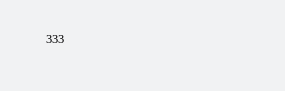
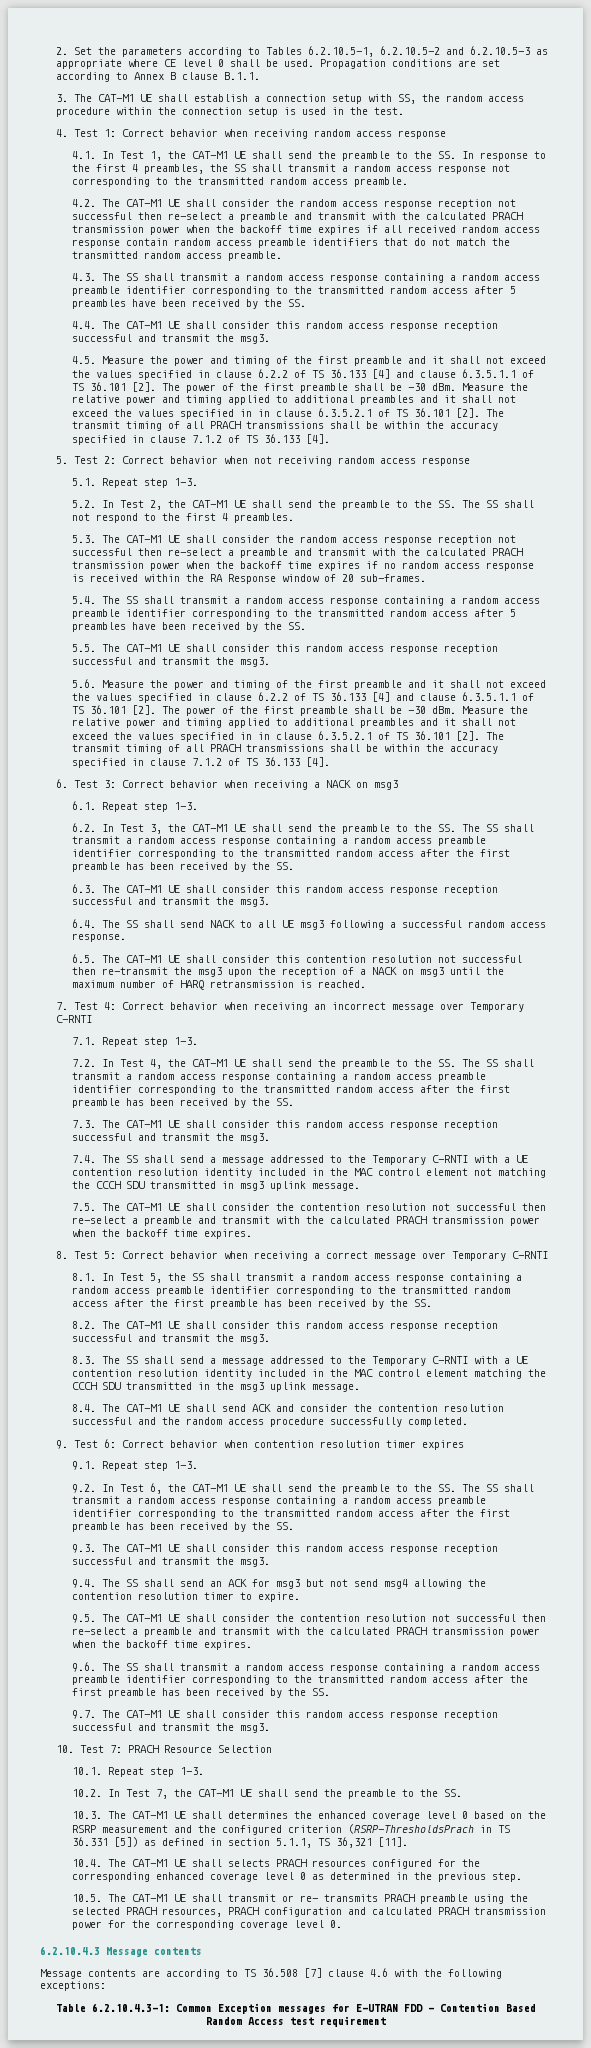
[46,35,65,43] 333 -> [56,46,549,57] [56,59,501,69] [56,72,261,82] [56,94,525,104] [56,107,405,117] [56,129,447,139] [72,151,547,161] [72,164,511,174] [72,177,409,187] [72,199,517,209] [72,212,524,222] [72,225,541,235] [72,238,511,248] [72,251,283,261] [72,273,541,283] [72,286,517,296] [72,299,307,309] [72,321,499,331] [72,334,271,344] [72,356,547,366] [72,369,535,380] [72,382,529,393] [72,395,517,405] [72,408,505,419] [72,421,499,431] [72,434,331,445] [56,456,471,466] [72,478,199,488] [72,500,535,510] [72,513,295,523] [72,535,517,545] [72,548,524,558] [72,561,535,571] [72,574,427,584] [72,596,541,606] [72,609,517,619] [72,622,307,632] [72,644,499,654] [72,657,271,667] [72,679,547,690] [72,692,535,703] [72,705,529,716] [72,718,517,728] [72,731,505,742] [72,744,499,754] [72,757,331,768] [56,779,399,790] [72,801,199,812] [72,823,535,834] [72,836,487,846] [72,849,511,859] [72,862,295,872] [72,884,499,895] [72,897,271,907] [72,919,547,930] [72,933,127,942] [72,954,523,963] [72,967,505,977] [72,980,367,990] [56,1002,525,1012] [56,1015,93,1023] [72,1037,199,1047] [72,1059,535,1069] [72,1072,487,1082] [72,1085,511,1095] [72,1098,295,1108] [72,1120,499,1130] [72,1133,271,1143] [72,1155,529,1165] [72,1168,547,1178] [72,1181,361,1191] [72,1203,547,1211] [72,1216,541,1226] [72,1229,253,1239] [56,1251,549,1261] [72,1273,523,1283] [72,1286,511,1296] [72,1299,433,1309] [72,1321,499,1331] [72,1334,271,1344] [72,1356,529,1366] [72,1369,547,1379] [72,1382,361,1392] [72,1404,505,1412] [72,1417,469,1427] [56,1439,465,1450] [72,1461,199,1471] [72,1483,535,1494] [72,1496,487,1506] [72,1509,511,1519] [72,1522,295,1532] [72,1544,499,1554] [72,1557,271,1567] [72,1579,487,1589] [72,1592,301,1602] [72,1614,547,1623] [72,1627,541,1637] [72,1640,253,1650] [72,1662,541,1673] [72,1675,529,1685] [72,1688,331,1698] [72,1710,499,1720] [72,1723,271,1733] [56,1745,273,1753] [72,1767,205,1777] [72,1789,463,1799] [72,1811,547,1821] [72,1824,511,1835] [72,1837,409,1848] [72,1859,481,1869] [72,1872,523,1882] [72,1894,529,1904] [72,1907,547,1917] [72,1920,343,1930] [40,1946,202,1957] [40,1968,502,1979] [40,1981,106,1991] [55,2003,536,2014] [205,2016,386,2027] 2. Set the parameters according to Tables 6.2.10.5-1, 6.2.10.5-2 and 6.2.10.5-3 as appropriate where CE level 0 shall be used. Propagation conditions are set according to Annex B clause B.1.1. // 3. The CAT-M1 UE shall establish a connection setup with SS, the random access procedure within the connection setup is used in the test. // 4. Test 1: Correct behavior when receiving random access response // 4.1. In Test 1, the CAT-M1 UE shall send the preamble to the SS. In response to the first 4 preambles, the SS shall transmit a random access response not corresponding to the transmitted random access preamble. // 4.2. The CAT-M1 UE shall consider the random access response reception not successful then re-select a preamble and transmit with the calculated PRACH transmission power when the backoff time expires if all received random access response contain random access preamble identifiers that do not match the transmitted random access preamble. // 4.3. The SS shall transmit a random access response containing a random access preamble identifier corresponding to the transmitted random access after 5 preambles have been received by the SS. // 4.4. The CAT-M1 UE shall consider this random access response reception successful and transmit the msg3. // 4.5. Measure the power and timing of the first preamble and it shall not exceed the values specified in clause 6.2.2 of TS 36.133 [4] and clause 6.3.5.1.1 of TS 36.101 [2]. The power of the first preamble shall be -30 dBm. Measure the relative power and timing applied to additional preambles and it shall not exceed the values specified in in clause 6.3.5.2.1 of TS 36.101 [2]. The transmit timing of all PRACH transmissions shall be within the accuracy specified in clause 7.1.2 of TS 36.133 [4]. // 5. Test 2: Correct behavior when not receiving random access response // 5.1. Repeat step 1-3. // 5.2. In Test 2, the CAT-M1 UE shall send the preamble to the SS. The SS shall not respond to the first 4 preambles. // 5.3. The CAT-M1 UE shall consider the random access response reception not successful then re-select a preamble and transmit with the calculated PRACH transmission power when the backoff time expires if no random access response is received within the RA Response window of 20 sub-frames. // 5.4. The SS shall transmit a random access response containing a random access preamble identifier corresponding to the transmitted random access after 5 preambles have been received by the SS. // 5.5. The CAT-M1 UE shall consider this random access response reception successful and transmit the msg3. // 5.6. Measure the power and timing of the first preamble and it shall not exceed the values specified in clause 6.2.2 of TS 36.133 [4] and clause 6.3.5.1.1 of TS 36.101 [2]. The power of the first preamble shall be -30 dBm. Measure the relative power and timing applied to additional preambles and it shall not exceed the values specified in in clause 6.3.5.2.1 of TS 36.101 [2]. The transmit timing of all PRACH transmissions shall be within the accuracy specified in clause 7.1.2 of TS 36.133 [4]. // 6. Test 3: Correct behavior when receiving a NACK on msg3 // 6.1. Repeat step 1-3. // 6.2. In Test 3, the CAT-M1 UE shall send the preamble to the SS. The SS shall transmit a random access response containing a random access preamble identifier corresponding to the transmitted random access after the first preamble has been received by the SS. // 6.3. The CAT-M1 UE shall consider this random access response reception successful and transmit the msg3. // 6.4. The SS shall send NACK to all UE msg3 following a successful random access response. // 6.5. The CAT-M1 UE shall consider this contention resolution not successful then re-transmit the msg3 upon the reception of a NACK on msg3 until the maximum number of HARQ retransmission is reached. // 7. Test 4: Correct behavior when receiving an incorrect message over Temporary C-RNTI // 7.1. Repeat step 1-3. // 7.2. In Test 4, the CAT-M1 UE shall send the preamble to the SS. The SS shall transmit a random access response containing a random access preamble identifier corresponding to the transmitted random access after the first preamble has been received by the SS. // 7.3. The CAT-M1 UE shall consider this random access response reception successful and transmit the msg3. // 7.4. The SS shall send a message addressed to the Temporary C-RNTI with a UE contention resolution identity included in the MAC control element not matching the CCCH SDU transmitted in msg3 uplink message. // 7.5. The CAT-M1 UE shall consider the contention resolution not successful then re-select a preamble and transmit with the calculated PRACH transmission power when the backoff time expires. // 8. Test 5: Correct behavior when receiving a correct message over Temporary C-RNTI // 8.1. In Test 5, the SS shall transmit a random access response containing a random access preamble identifier corresponding to the transmitted random access after the first preamble has been received by the SS. // 8.2. The CAT-M1 UE shall consider this random access response reception successful and transmit the msg3. // 8.3. The SS shall send a message addressed to the Temporary C-RNTI with a UE contention resolution identity included in the MAC control element matching the CCCH SDU transmitted in the msg3 uplink message. // 8.4. The CAT-M1 UE shall send ACK and consider the contention resolution successful and the random access procedure successfully completed. // 9. Test 6: Correct behavior when contention resolution timer expires // 9.1. Repeat step 1-3. // 9.2. In Test 6, the CAT-M1 UE shall send the preamble to the SS. The SS shall transmit a random access response containing a random access preamble identifier corresponding to the transmitted random access after the first preamble has been received by the SS. // 9.3. The CAT-M1 UE shall consider this random access response reception successful and transmit the msg3. // 9.4. The SS shall send an ACK for msg3 but not send msg4 allowing the contention resolution timer to expire. // 9.5. The CAT-M1 UE shall consider the contention resolution not successful then re-select a preamble and transmit with the calculated PRACH transmission power when the backoff time expires. // 9.6. The SS shall transmit a random access response containing a random access preamble identifier corresponding to the transmitted random access after the first preamble has been received by the SS. // 9.7. The CAT-M1 UE shall consider this random access response reception successful and transmit the msg3. // 10. Test 7: PRACH Resource Selection // 10.1. Repeat step 1-3. // 10.2. In Test 7, the CAT-M1 UE shall send the preamble to the SS. // 10.3. The CAT-M1 UE shall determines the enhanced coverage level 0 based on the RSRP measurement and the configured criterion (RSRP-ThresholdsPrach in TS 36.331 [5]) as defined in section 5.1.1, TS 36,321 [11]. // 10.4. The CAT-M1 UE shall selects PRACH resources configured for the corresponding enhanced coverage level 0 as determined in the previous step. // 10.5. The CAT-M1 UE shall transmit or re- transmits PRACH preamble using the selected PRACH resources, PRACH configuration and calculated PRACH transmission power for the corresponding coverage level 0. // 6.2.10.4.3 Message contents // Message contents are according to TS 36.508 [7] clause 4.6 with the following exceptions: // Table 6.2.10.4.3-1: Common Exception messages for E-UTRAN FDD - Contention Based Random Access test requirement

